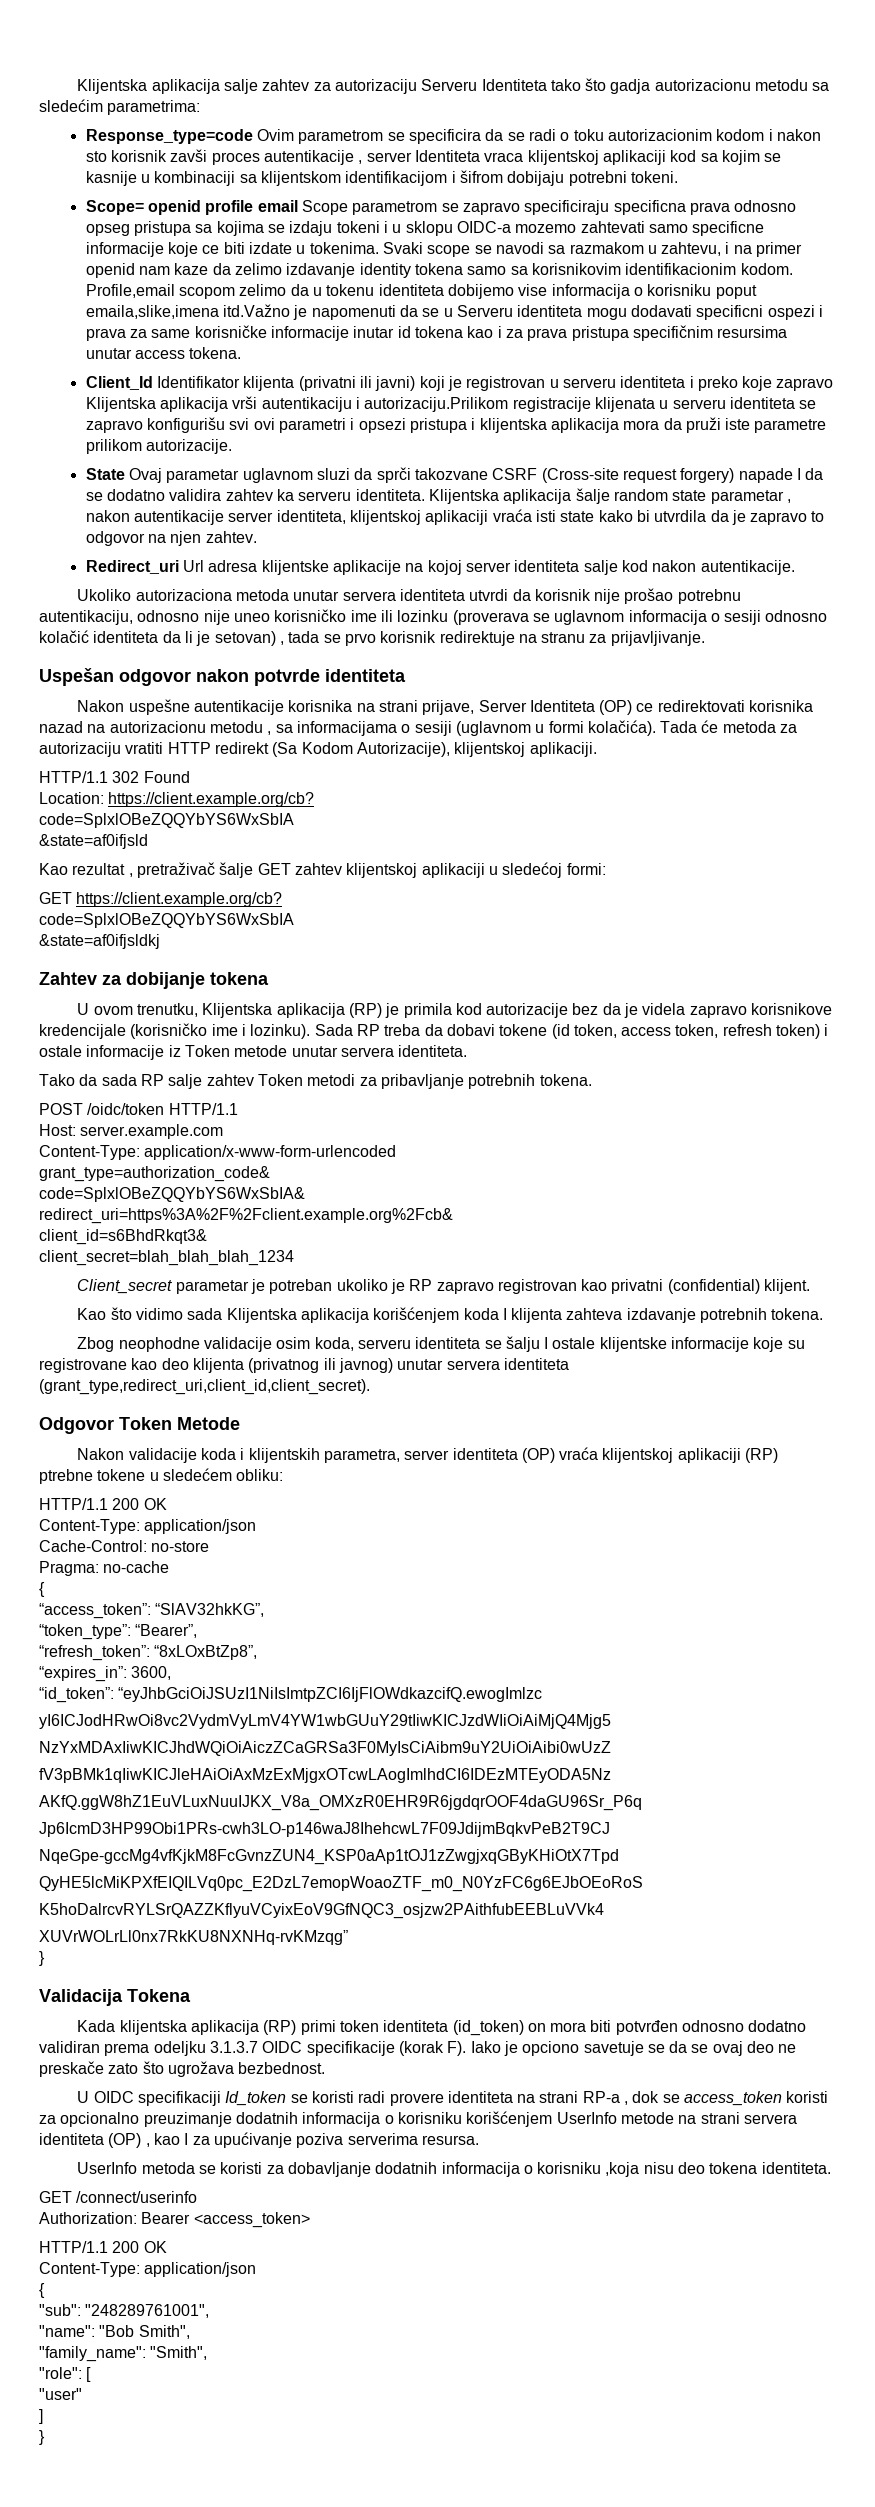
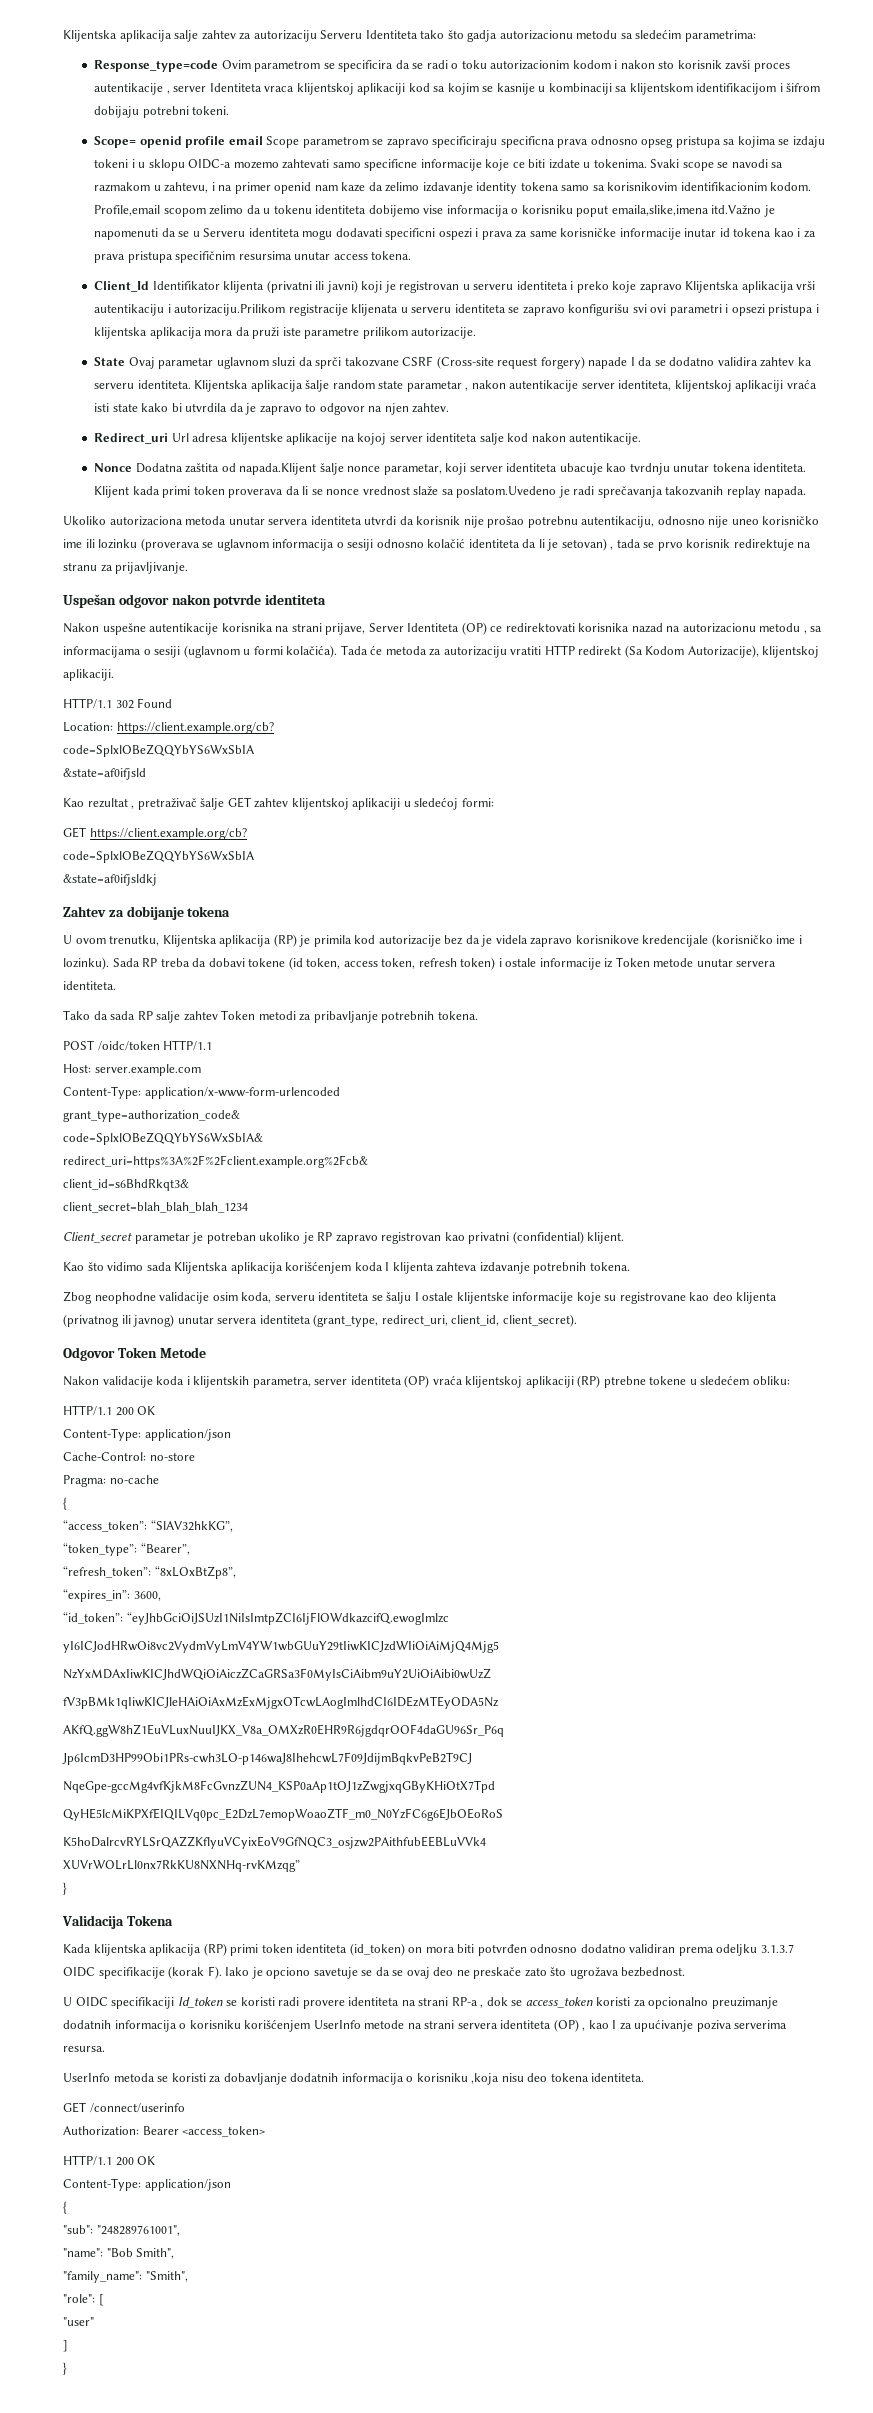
(795, 567) none -> [94,463,807,475] [94,486,807,498] // Nonce Dodatna zaštita od napada.Klijent šalje nonce parametar, koji server identiteta ubacuje kao tvrdnju unutar tokena identiteta. Klijent kada primi token proverava da li se nonce vrednost slaže sa poslatom.Uvedeno je radi sprečavanja takozvanih replay napada.
[39,1379,370,1395] (grant_type,redirect_uri,client_id,client_secret). -> [313,1314,577,1327] (grant_type, redirect_uri, client_id, client_secret).

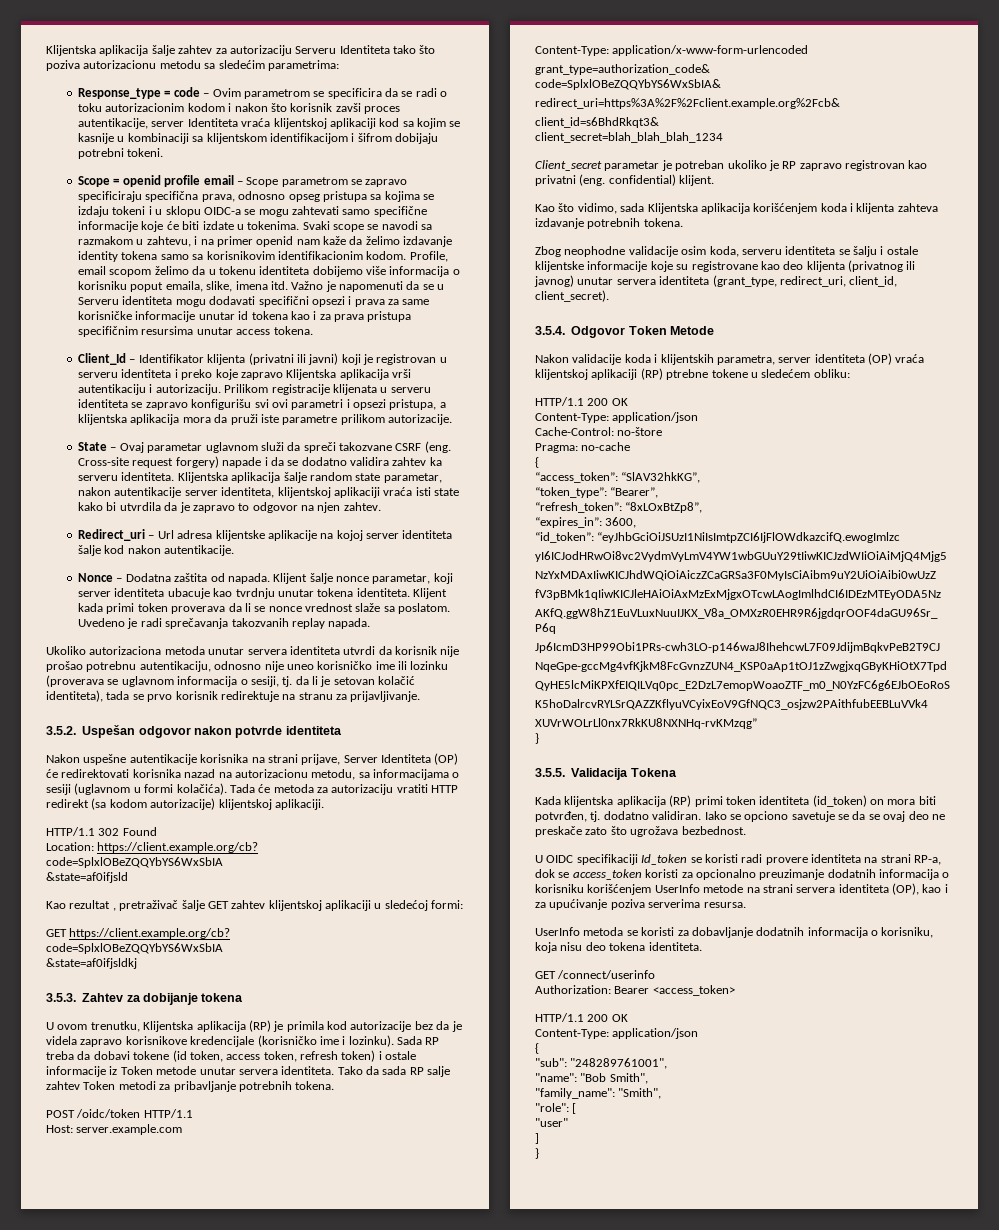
[63,30,199,42] Klijentska aplikacija salje -> [46,45,175,56] Klijentska aplikacija šalje
[467,30,498,42] gadja -> [46,60,80,71] poziva
[94,60,219,72] Response_type=code -> [78,87,210,99] Response_type = code –
[658,60,675,69] sto -> [270,103,287,112] što
[94,83,170,95] autentikacije , -> [78,118,149,129] autentikacije,
[264,86,295,92] vraca -> [241,118,271,127] vraća
[94,136,137,148] Scope= -> [78,176,120,187] Scope =
(263, 140) none -> [236,181,243,185] –
[500,136,589,148] specificna prava -> [145,191,235,202] specifična prava,
[233,161,279,169] mozemo -> [244,209,289,217] se mogu
[364,159,525,171] specificne informacije koje ce -> [373,206,427,217] [78,221,179,232] specifične informacije koje će
[341,182,420,192] kaze da zelimo -> [323,236,400,245] kaže da želimo
[94,205,244,217] Profile,email scopom zelimo -> [409,251,448,262] [78,266,189,277] Profile, email scopom želimo
[423,205,444,214] vise -> [366,266,387,275] više
[611,205,762,216] emaila,slike,imena itd.Važno -> [165,281,324,292] emaila, slike, imena itd. Važno
[385,228,472,240] specificni ospezi -> [258,296,345,307] specifični opsezi
[684,228,717,237] inutar -> [198,312,235,320] unutar
(150, 286) none -> [129,359,136,363] –
[174,304,286,316] autorizaciju.Prilikom -> [155,384,269,395] autorizaciju. Prilikom
[768,304,819,316] pristupa i -> [389,399,446,410] pristupa, a
(126, 361) none -> [110,447,117,451] –
[272,356,494,369] sluzi da sprči takozvane CSRF (Cross-site -> [260,441,451,453] [78,457,130,466] služi da spreči takozvane CSRF (eng. Cross-site
[630,357,635,366] I -> [264,457,268,466] i
[406,380,469,392] parametar , -> [383,473,442,483] parametar,
(169, 438) none -> [148,535,155,539] –
[479,433,504,445] salje -> [78,545,102,556] šalje
(133, 467) none -> [116,578,123,582] –
[239,463,317,475] napada.Klijent -> [227,573,308,584] napada. Klijent
[456,486,557,498] poslatom.Uvedeno -> [398,603,451,614] [78,618,126,627] poslatom. Uvedeno
[347,538,614,551] sesiji odnosno kolačić identiteta da li je setovan) , -> [250,676,416,687] [46,690,103,702] sesiji, tj. da li je setovan kolačić identiteta),
(189, 568) none -> [46,726,76,735] 3.5.2.
[490,626,503,632] ce -> [46,769,58,778] će
[759,623,807,634] metodu , -> [311,769,356,780] metodu,
[624,645,759,658] (Sa Kodom Autorizacije), -> [91,798,216,810] (sa kodom autorizacije)
(157, 880) none -> [46,993,76,1002] 3.5.3.
(116, 985) // -> (335, 1070) none
[512,1231,584,1244] (confidential) -> [579,174,676,186] (eng. confidential)
[107,1262,144,1271] vidimo -> [577,203,617,214] vidimo,
[385,1262,390,1271] I -> [850,203,853,212] i
[414,1292,419,1301] I -> [880,246,884,255] i
(577, 1320) none -> [535,326,565,335] 3.5.4.
[149,1452,195,1461] no-store -> [617,427,663,436] no-štore
(67, 1888) none -> [535,768,565,777] 3.5.5.
[477,1944,794,1956] [63,1966,263,1979] potvrđen odnosno dodatno validiran prema odeljku 3.1.3.7 OIDC specifikacije (korak F). Iako je -> [535,811,741,822] potvrđen, tj. dodatno validiran. Iako se
[451,1997,484,2008] RP-a , -> [914,855,942,865] RP-a,
[553,2019,617,2032] (OP) , kao I -> [892,883,948,895] (OP), kao i
[416,2073,500,2085] korisniku ,koja -> [881,927,934,938] [535,942,557,953] korisniku, koja

